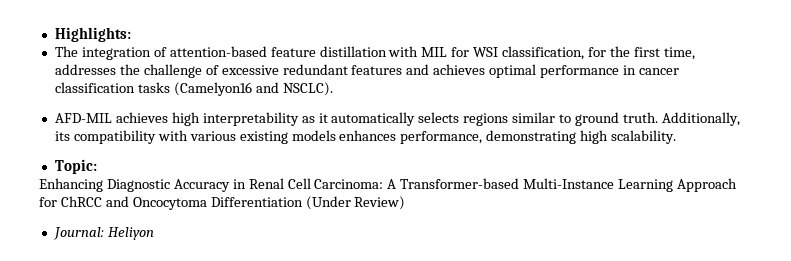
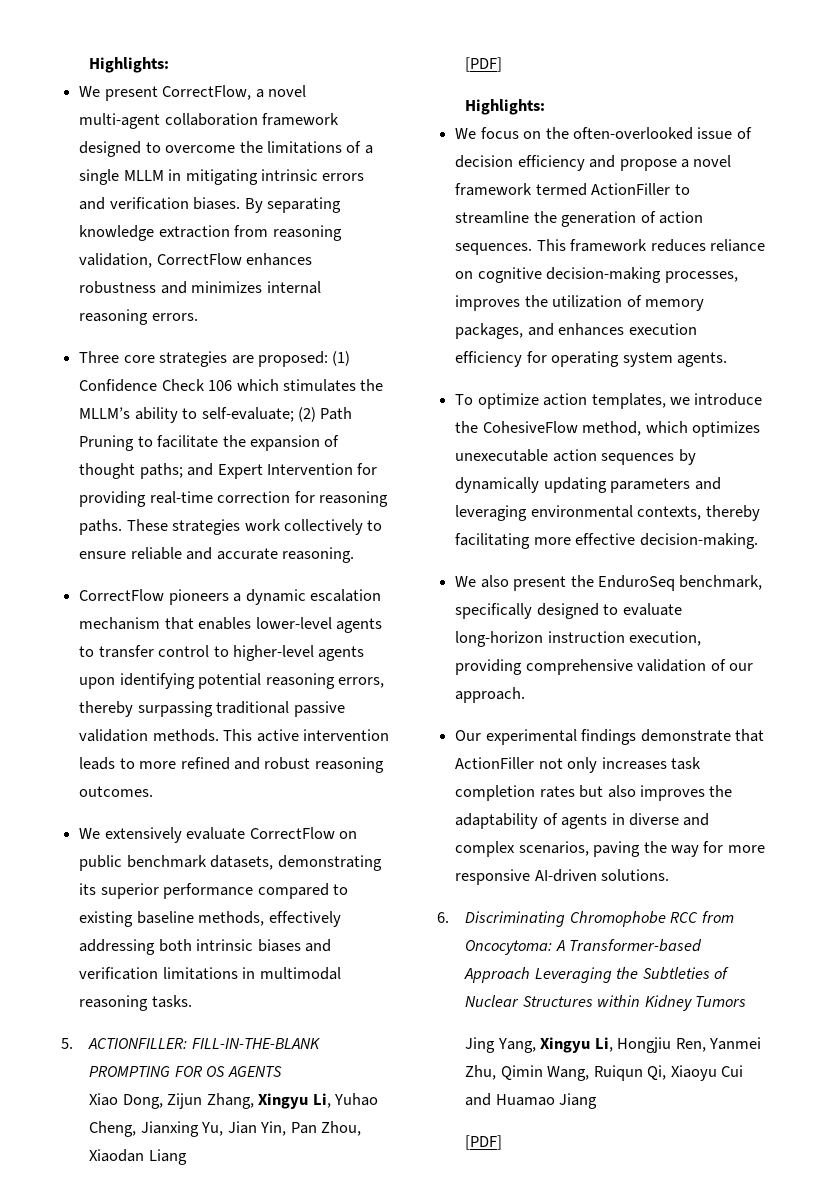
[54,27,131,42] [54,46,695,60] [54,64,679,78] [54,82,333,96] [54,112,740,126] [54,130,677,144] [54,159,97,174] [39,178,738,192] [39,196,406,210] [53,227,154,240] Highlights: // The integration of attention-based feature distillation with MIL for WSI classification, for the first time, addresses the challenge of excessive redundant features and achieves optimal performance in cancer classification tasks (Camelyon16 and NSCLC). // AFD-MIL achieves high interpretability as it automatically selects regions similar to ground truth. Additionally, its compatibility with various existing models enhances performance, demonstrating high scalability. // Topic: // Enhancing Diagnostic Accuracy in Renal Cell Carcinoma: A Transformer-based Multi-Instance Learning Approach for ChRCC and Oncocytoma Differentiation (Under Review) // Journal: Heliyon -> [89,57,170,73] [79,85,306,101] [79,113,340,129] [79,141,373,157] [79,169,365,185] [79,197,341,213] [79,225,342,241] [79,253,313,268] [79,281,321,294] [79,309,198,325] [79,351,351,367] [79,379,384,392] [79,407,353,423] [79,435,340,451] [79,463,378,479] [79,491,388,507] [79,519,383,535] [79,547,354,563] [79,589,381,605] [79,617,382,633] [79,645,365,661] [79,673,384,689] [79,701,345,717] [79,729,389,742] [79,757,384,773] [79,786,154,797] [79,827,357,843] [79,855,382,871] [79,883,348,899] [79,911,341,927] [79,939,331,955] [79,967,341,980] [79,995,192,1011] [61,1038,320,1049] [89,1066,282,1077] [89,1093,379,1109] [89,1121,362,1137] [89,1149,187,1165] [465,57,503,72] [465,99,546,115] [455,127,752,140] [455,155,732,171] [455,183,690,196] [455,211,703,227] [455,239,765,255] [455,267,738,283] [455,295,704,311] [455,323,697,339] [455,351,727,367] [455,393,763,409] [455,421,760,437] [455,449,696,465] [455,477,721,493] [455,505,760,521] [455,533,758,549] [455,575,763,591] [455,603,682,619] [455,631,702,647] [455,659,753,675] [455,687,526,703] [455,729,764,745] [455,757,701,773] [455,785,733,801] [455,813,710,829] [455,841,765,857] [455,869,670,885] [437,911,734,927] [465,939,703,955] [464,967,730,983] [465,995,747,1011] [465,1037,762,1053] [465,1065,744,1081] [465,1093,598,1109] [465,1135,503,1150] Highlights: // We present CorrectFlow, a novel multi-agent collaboration framework designed to overcome the limitations of a single MLLM in mitigating intrinsic errors and verification biases. By separating knowledge extraction from reasoning validation, CorrectFlow enhances robustness and minimizes internal reasoning errors. // Three core strategies are proposed: (1) Confidence Check 106 which stimulates the MLLM’s ability to self-evaluate; (2) Path Pruning to facilitate the expansion of thought paths; and Expert Intervention for providing real-time correction for reasoning paths. These strategies work collectively to ensure reliable and accurate reasoning. // CorrectFlow pioneers a dynamic escalation mechanism that enables lower-level agents to transfer control to higher-level agents upon identifying potential reasoning errors, thereby surpassing traditional passive validation methods. This active intervention leads to more refined and robust reasoning outcomes. // We extensively evaluate CorrectFlow on public benchmark datasets, demonstrating its superior performance compared to existing baseline methods, effectively addressing both intrinsic biases and verification limitations in multimodal reasoning tasks. // 5. ACTIONFILLER: FILL-IN-THE-BLANK PROMPTING FOR OS AGENTS // Xiao Dong, Zijun Zhang, Xingyu Li, Yuhao Cheng, Jianxing Yu, Jian Yin, Pan Zhou, Xiaodan Liang // [PDF] // Highlights: // We focus on the often-overlooked issue of decision efficiency and propose a novel framework termed ActionFiller to streamline the generation of action sequences. This framework reduces reliance on cognitive decision-making processes, improves the utilization of memory packages, and enhances execution efficiency for operating system agents. // To optimize action templates, we introduce the CohesiveFlow method, which optimizes unexecutable action sequences by dynamically updating parameters and leveraging environmental contexts, thereby facilitating more effective decision-making. // We also present the EnduroSeq benchmark, specifically designed to evaluate long-horizon instruction execution, providing comprehensive validation of our approach. // Our experimental findings demonstrate that ActionFiller not only increases task completion rates but also improves the adaptability of agents in diverse and complex scenarios, paving the way for more responsive AI-driven solutions. // 6. Discriminating Chromophobe RCC from Oncocytoma: A Transformer-based Approach Leveraging the Subtleties of Nuclear Structures within Kidney Tumors // Jing Yang, Xingyu Li, Hongjiu Ren, Yanmei Zhu, Qimin Wang, Ruiqun Qi, Xiaoyu Cui and Huamao Jiang // [PDF]

